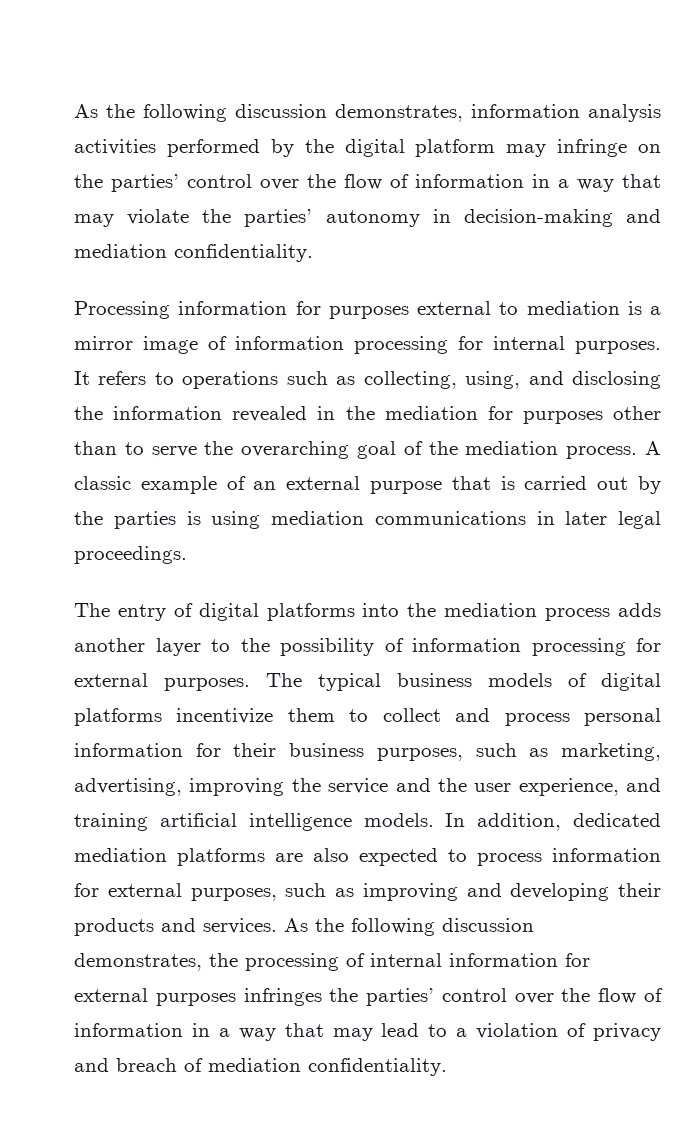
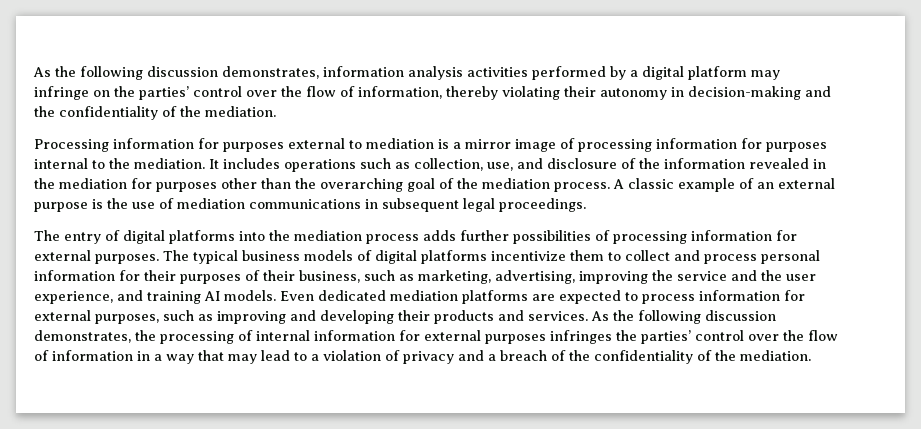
[304,139,334,153] the -> [630,70,638,77] a
[415,174,661,192] [74,209,661,227] [74,244,313,262] information in a way that may violate the parties’ autonomy in decision-making and mediation confidentiality. -> [358,86,831,100] [34,106,276,120] information, thereby violating their autonomy in decision-making and the confidentiality of the mediation.
[235,336,661,354] [74,371,661,389] information processing for internal purposes. It refers to operations such as collecting, using, and disclosing -> [578,138,827,152] [34,158,636,172] processing information for purposes internal to the mediation. It includes operations such as collection, use, and disclosure of
[124,442,197,457] to serve -> (291, 183) none
[451,476,661,494] [74,511,261,529] that is carried out by the parties is using -> [92,198,174,209] is the use of
[565,511,608,525] later -> [382,198,459,212] subsequent
[74,638,626,656] another layer to the possibility of information processing -> [460,230,772,244] further possibilities of processing information
[289,743,463,761] business purposes, -> [180,270,360,284] purposes of their business,
[159,813,562,831] artificial intelligence models. In addition, -> [204,290,314,301] AI models. Even
[313,848,349,862] also -> (555, 297) none
(109, 1065) none -> [488,354,496,361] a
[208,1058,447,1076] mediation confidentiality. -> [569,350,811,364] the confidentiality of the mediation.

